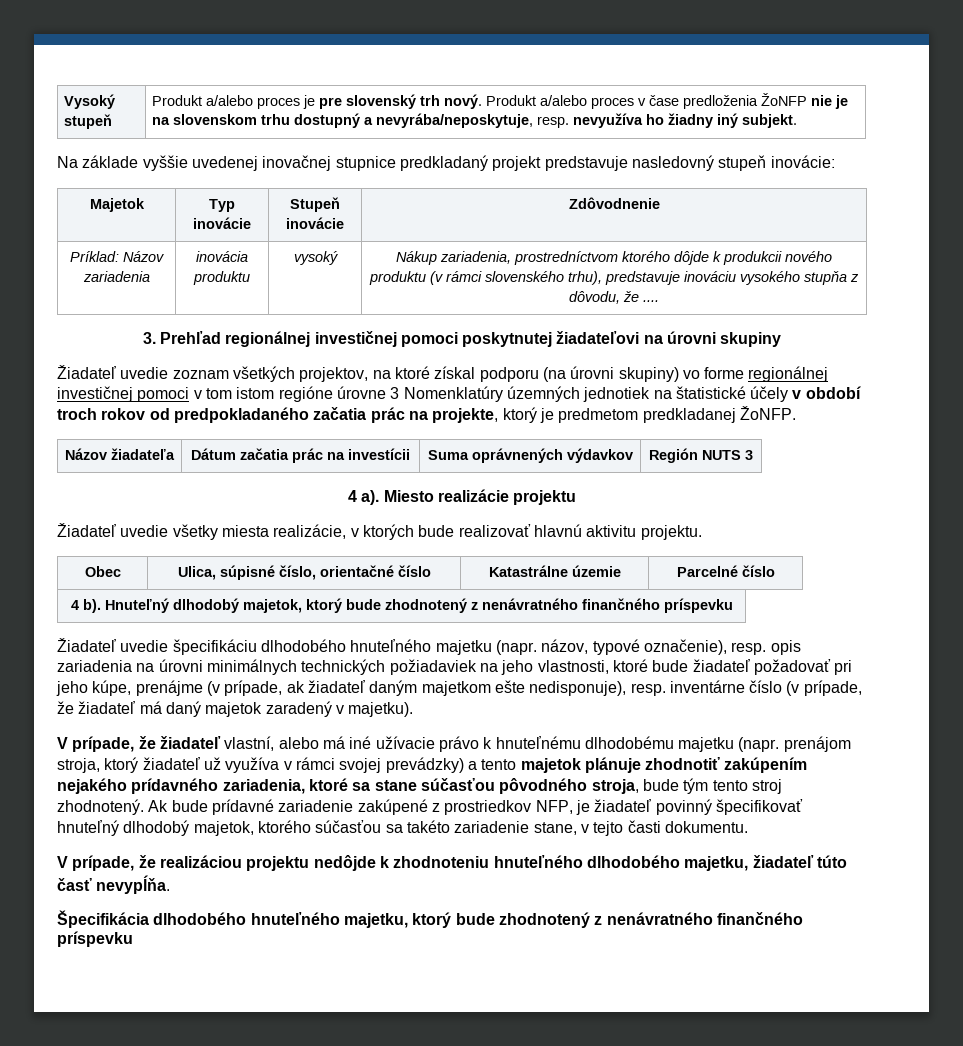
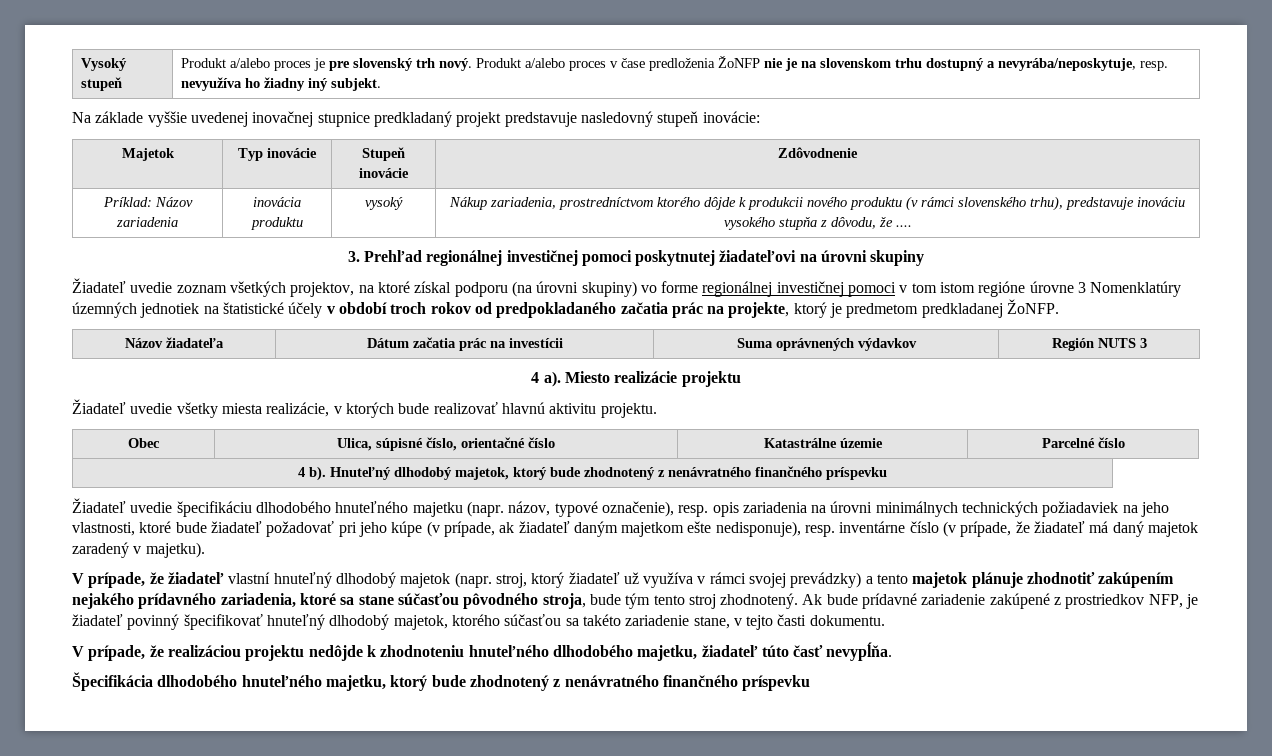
[92,680,203,696] kúpe, prenájme -> [391,521,423,537] kúpe
[224,736,851,752] [57,758,100,773] vlastní, alebo má iné užívacie právo k hnuteľnému dlhodobému majetku (napr. prenájom stroja, -> [228,572,527,588] vlastní hnuteľný dlhodobý majetok (napr. stroj,

